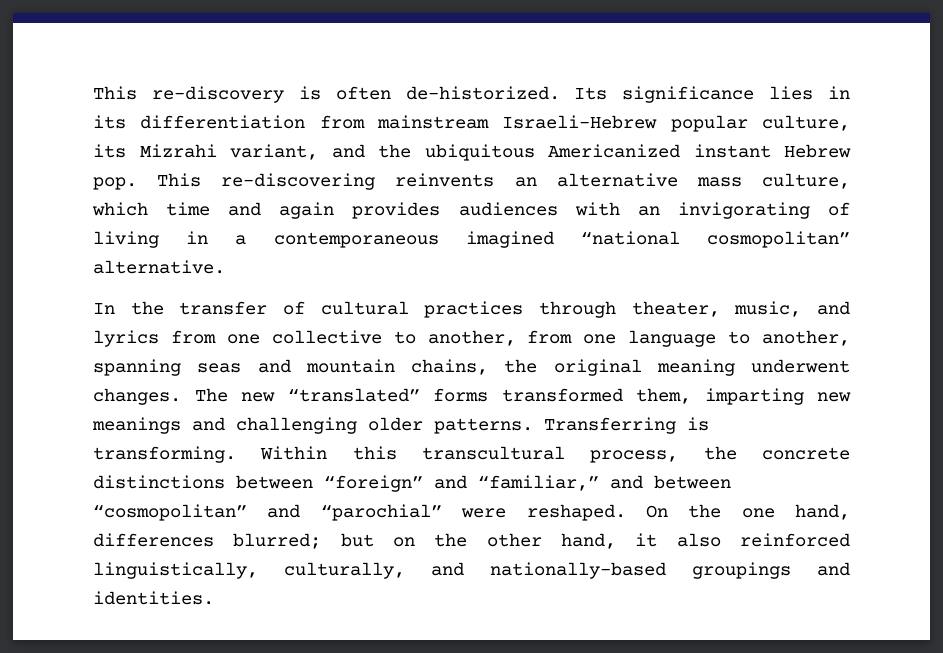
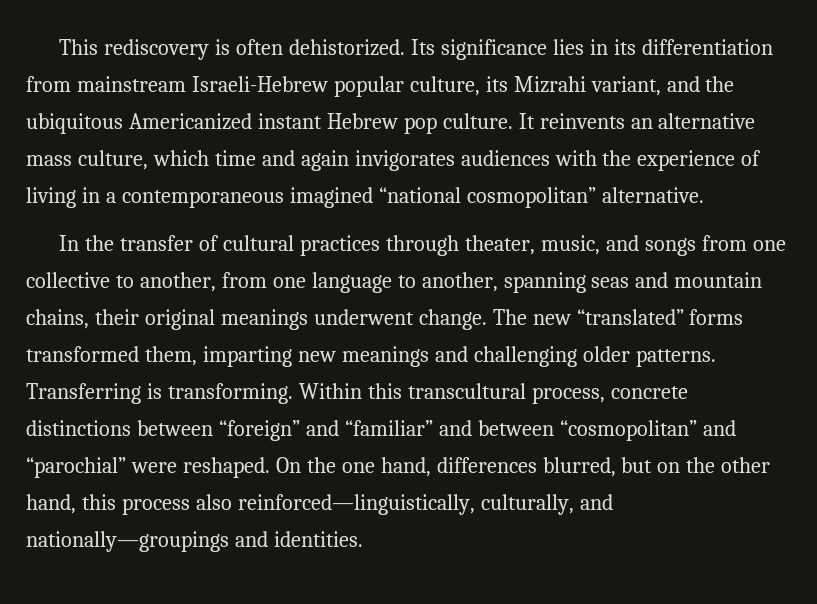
[93,86,284,103] This re-discovery -> [59,39,210,60] This rediscovery
[405,86,560,100] de-historized. -> [289,39,406,56] dehistorized.
[93,173,376,190] pop. This re-discovering -> [403,113,535,134] pop culture. It
[352,202,441,219] provides -> [354,150,455,171] invigorates
[637,202,810,219] an invigorating -> [602,150,736,171] the experience
[93,330,159,347] lyrics -> [644,238,696,256] songs
[504,359,850,376] [93,388,181,405] the original meaning underwent changes. -> [94,309,487,330] their original meanings underwent change.
[703,446,737,460] the -> (605, 395) none
[478,475,599,491] “familiar,” -> [344,420,433,436] “familiar”
[233,533,322,549] blurred; -> [542,457,616,477] blurred,
[635,533,851,547] [93,562,791,579] it also reinforced linguistically, culturally, and nationally-based groupings -> [81,494,613,515] [26,531,229,552] this process also reinforced—linguistically, culturally, and nationally—groupings

